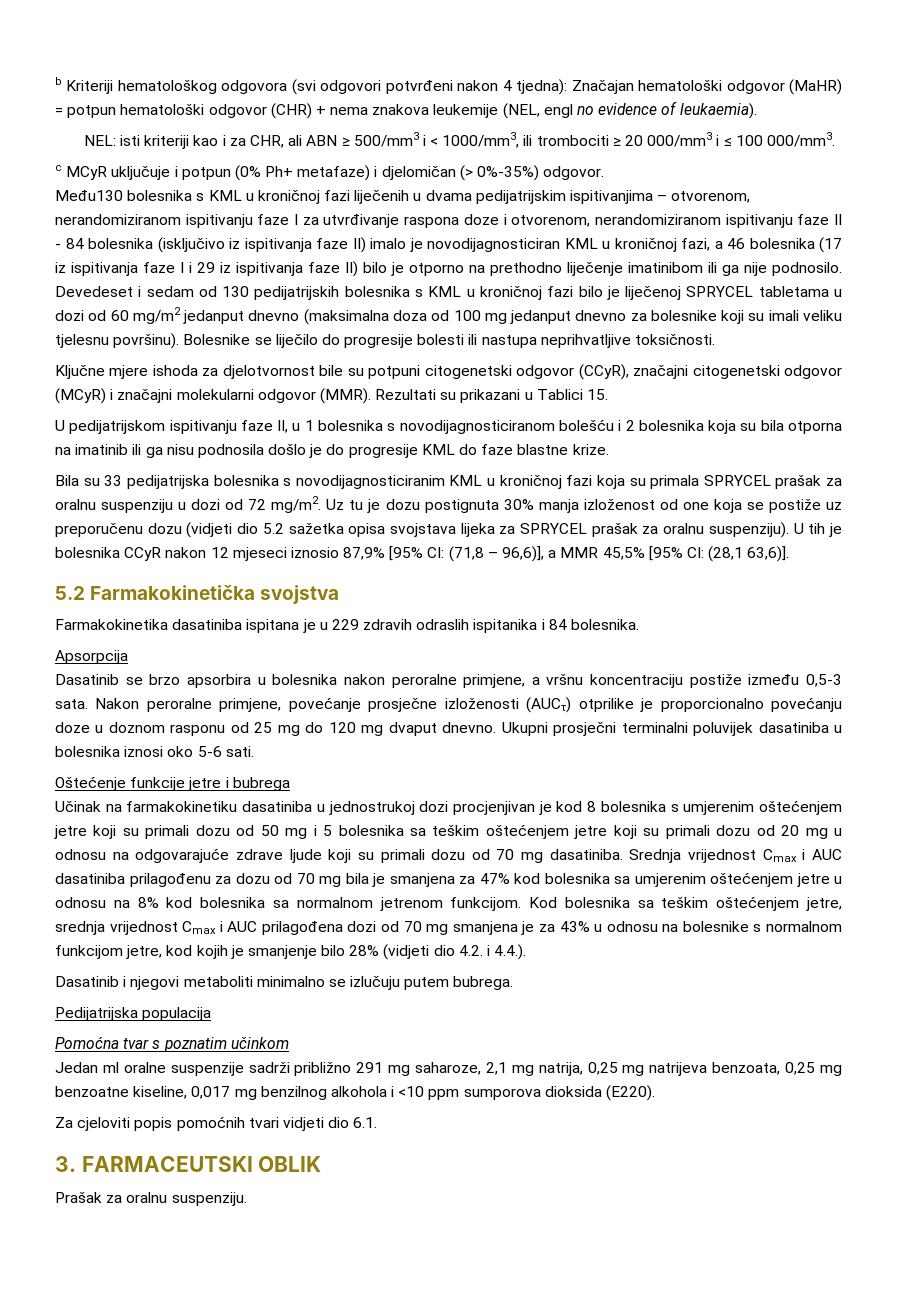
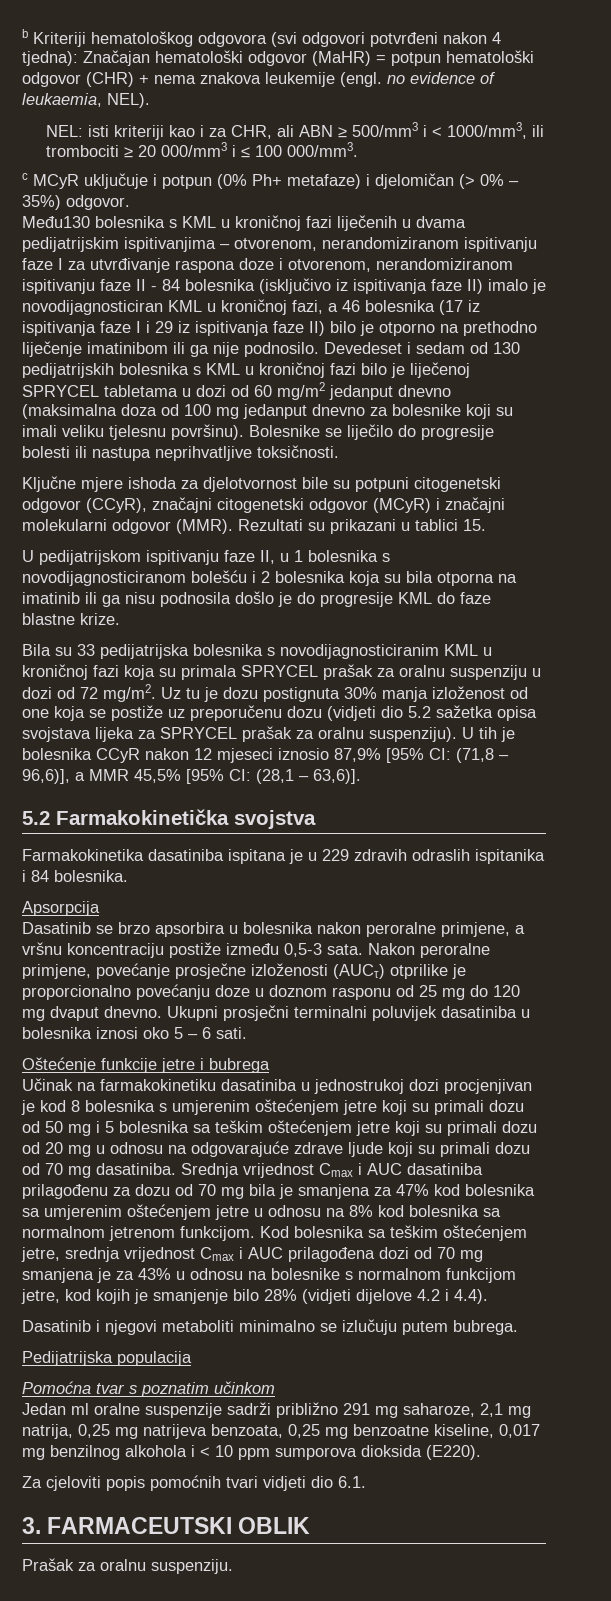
[502,103,573,119] (NEL, engl -> [340,72,382,87] (engl.
[679,103,757,119] leukaemia). -> [22,93,150,108] leukaemia, NEL).
[477,165,540,181] 0%-35%) -> [480,174,519,186] [22,195,61,210] 0% – 35%)
[536,389,583,400] Tablici -> [415,519,458,531] tablici
(744, 554) none -> [299,776,309,781] –
[197,746,222,757] 5-6 -> [174,1027,211,1039] 5 – 6
[433,944,527,960] dio 4.2. i 4.4.). -> [356,1289,488,1304] dijelove 4.2 i 4.4).
[398,1086,425,1097] <10 -> [200,1445,233,1457] < 10

